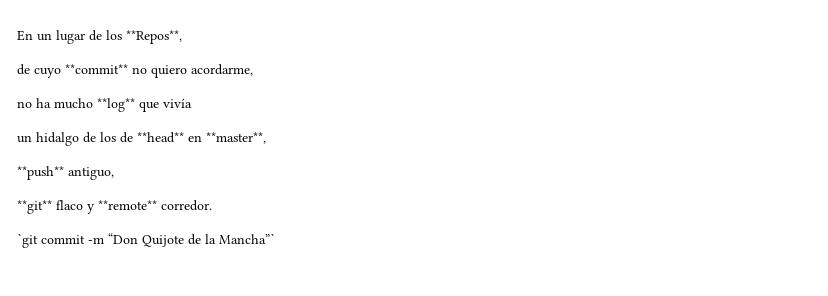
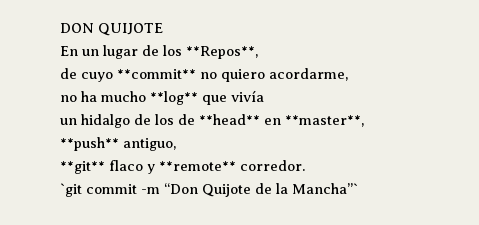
(17, 35) none -> [60,23,163,36] DON QUIJOTE //

